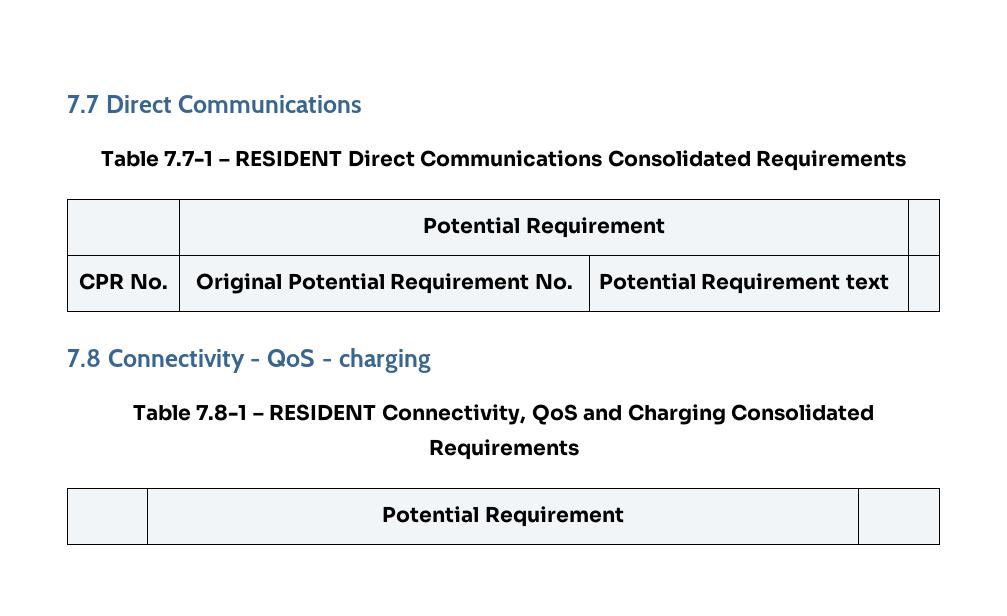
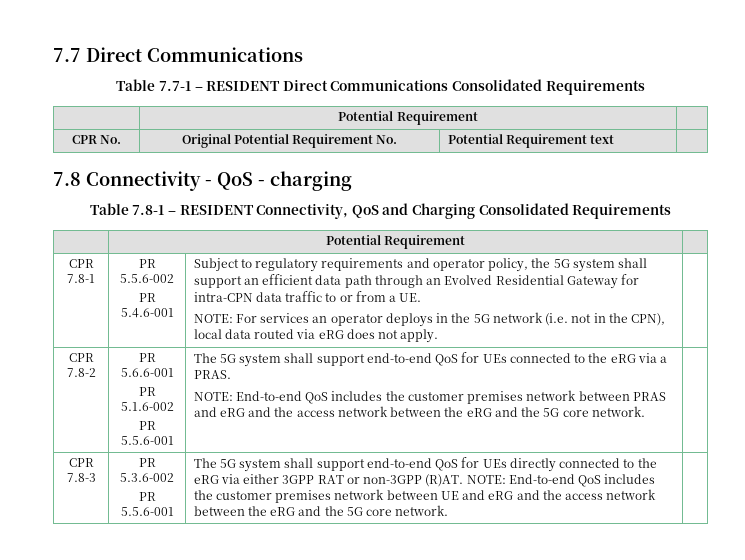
(624, 516) none -> [68,259,94,268] [67,274,95,283] [138,259,156,268] [120,274,174,283] [138,293,156,302] [120,308,174,318] [193,258,648,272] [193,274,640,289] [193,291,422,302] [193,312,666,327] [193,329,439,343] [68,353,94,362] [66,368,96,377] [138,353,156,362] [120,368,174,377] [138,387,156,396] [120,402,174,411] [138,421,156,430] [120,436,174,445] [193,352,668,367] [193,370,231,379] [193,390,666,404] [193,406,645,417] [68,458,94,467] [66,473,96,482] [138,458,156,467] [120,473,174,482] [138,492,156,501] [120,507,174,516] [193,457,657,472] [193,474,656,487] [193,489,657,503] [193,505,449,516] // CPR 7.8-1 | PR 5.5.6-002 // PR 5.4.6-001 | Subject to regulatory requirements and operator policy, the 5G system shall support an efficient data path through an Evolved Residential Gateway for intra-CPN data traffic to or from a UE. // NOTE: For services an operator deploys in the 5G network (i.e. not in the CPN), local data routed via eRG does not apply. | // CPR 7.8-2 | PR 5.6.6-001 // PR 5.1.6-002 // PR 5.5.6-001 | The 5G system shall support end-to-end QoS for UEs connected to the eRG via a PRAS. // NOTE: End-to-end QoS includes the customer premises network between PRAS and eRG and the access network between the eRG and the 5G core network. | // CPR 7.8-3 | PR 5.3.6-002 // PR 5.5.6-001 | The 5G system shall support end-to-end QoS for UEs directly connected to the eRG via either 3GPP RAT or non-3GPP (R)AT. NOTE: End-to-end QoS includes the customer premises network between UE and eRG and the access network between the eRG and the 5G core network. |

